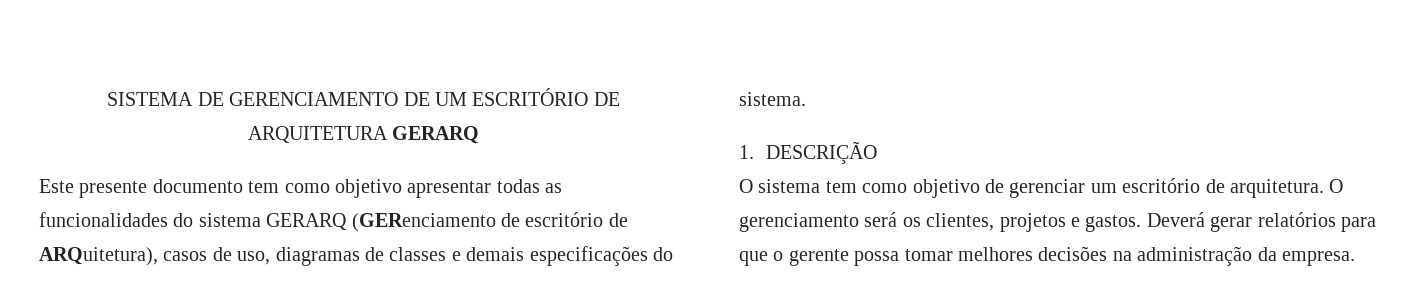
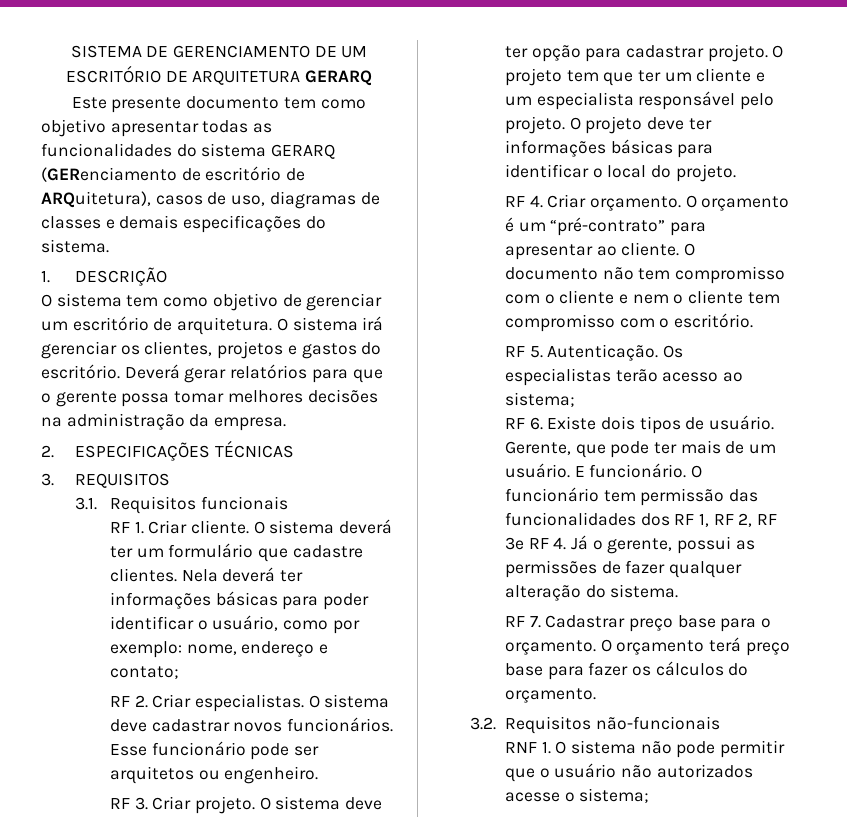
[739,212,898,232] gerenciamento será -> [292,316,384,331] [41,341,117,359] sistema irá gerenciar
[1085,215,1142,232] gastos. -> [301,342,382,359] [41,364,120,379] gastos do escritório.
(1355, 258) none -> [41,440,295,461] [41,473,171,488] [75,496,288,514] [109,519,393,534] [109,543,363,562] [109,567,303,582] [109,591,369,610] [109,615,360,634] [109,641,328,658] [109,666,179,679] [109,694,390,712] [109,717,393,732] [109,741,319,760] [109,766,319,784] [109,796,383,814] [504,44,784,62] [504,68,766,86] [504,91,774,110] [504,116,712,134] [504,139,714,158] [504,164,736,182] [504,194,790,211] [504,217,706,236] [504,242,695,260] [504,266,785,284] [504,290,780,304] [504,313,753,332] [504,344,683,361] [504,368,743,386] [504,392,575,407] [504,415,775,434] [504,440,777,458] [504,463,702,478] [504,487,758,506] [504,512,778,527] [504,535,755,554] [504,560,742,578] [504,584,679,601] [504,615,772,632] [504,637,790,656] [504,661,749,680] [504,688,596,703] [470,716,720,734] [504,740,786,758] [504,763,753,782] [504,788,650,803] // 2. ESPECIFICAÇÕES TÉCNICAS // 3. REQUISITOS // 3.1. Requisitos funcionais // RF 1. Criar cliente. O sistema deverá ter um formulário que cadastre clientes. Nela deverá ter informações básicas para poder identificar o usuário, como por exemplo: nome, endereço e contato; // RF 2. Criar especialistas. O sistema deve cadastrar novos funcionários. Esse funcionário pode ser arquitetos ou engenheiro. // RF 3. Criar projeto. O sistema deve ter opção para cadastrar projeto. O projeto tem que ter um cliente e um especialista responsável pelo projeto. O projeto deve ter informações básicas para identificar o local do projeto. // RF 4. Criar orçamento. O orçamento é um “pré-contrato” para apresentar ao cliente. O documento não tem compromisso com o cliente e nem o cliente tem compromisso com o escritório. // RF 5. Autenticação. Os especialistas terão acesso ao sistema; // RF 6. Existe dois tipos de usuário. Gerente, que pode ter mais de um usuário. E funcionário. O funcionário tem permissão das funcionalidades dos RF 1, RF 2, RF 3e RF 4. Já o gerente, possui as permissões de fazer qualquer alteração do sistema. // RF 7. Cadastrar preço base para o orçamento. O orçamento terá preço base para fazer os cálculos do orçamento. // 3.2. Requisitos não-funcionais // RNF 1. O sistema não pode permitir que o usuário não autorizados acesse o sistema;

